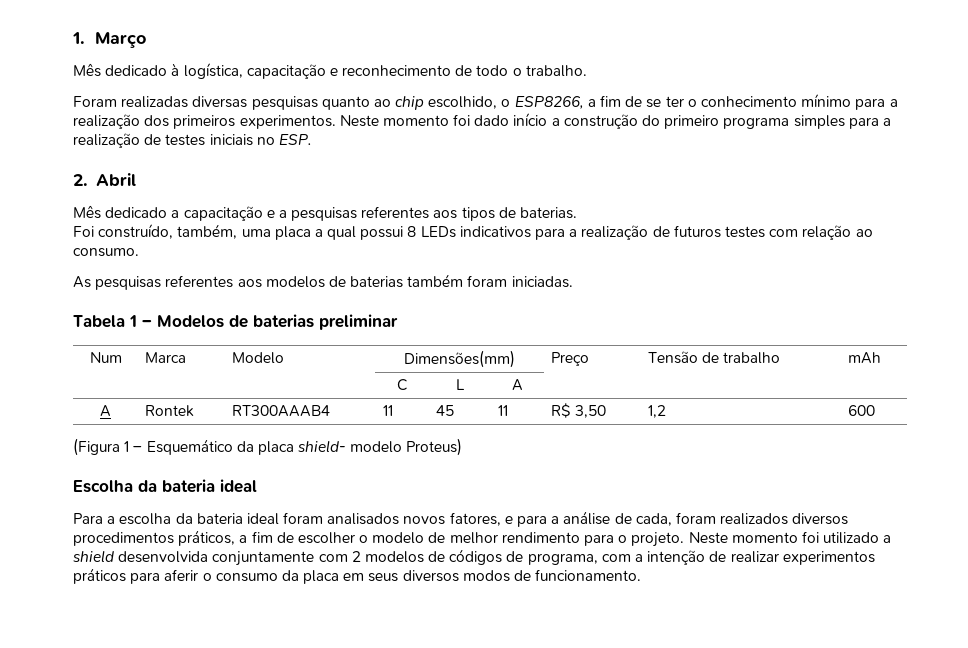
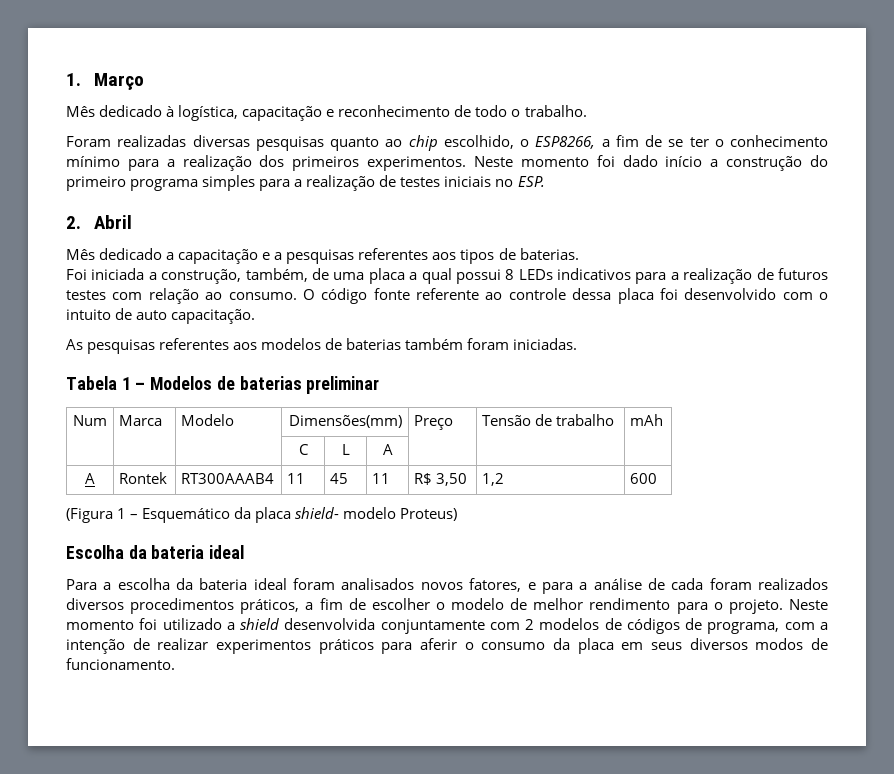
[98,224,238,239] construído, também, -> [91,268,329,284] iniciada a construção, também, de
(139, 252) none -> [302,288,828,304] [66,308,256,324] O código fonte referente ao controle dessa placa foi desenvolvido com o intuito de auto capacitação.
[635,513,672,526] cada, -> [671,578,704,590] cada

